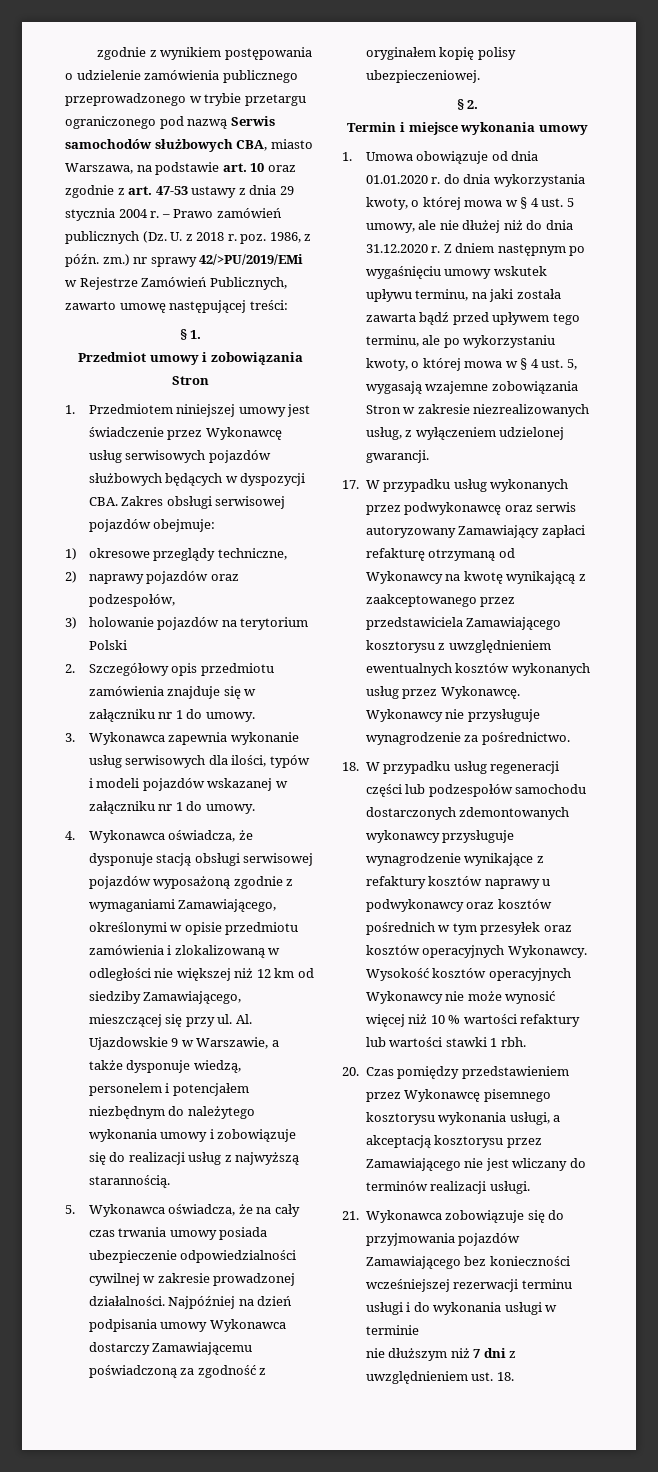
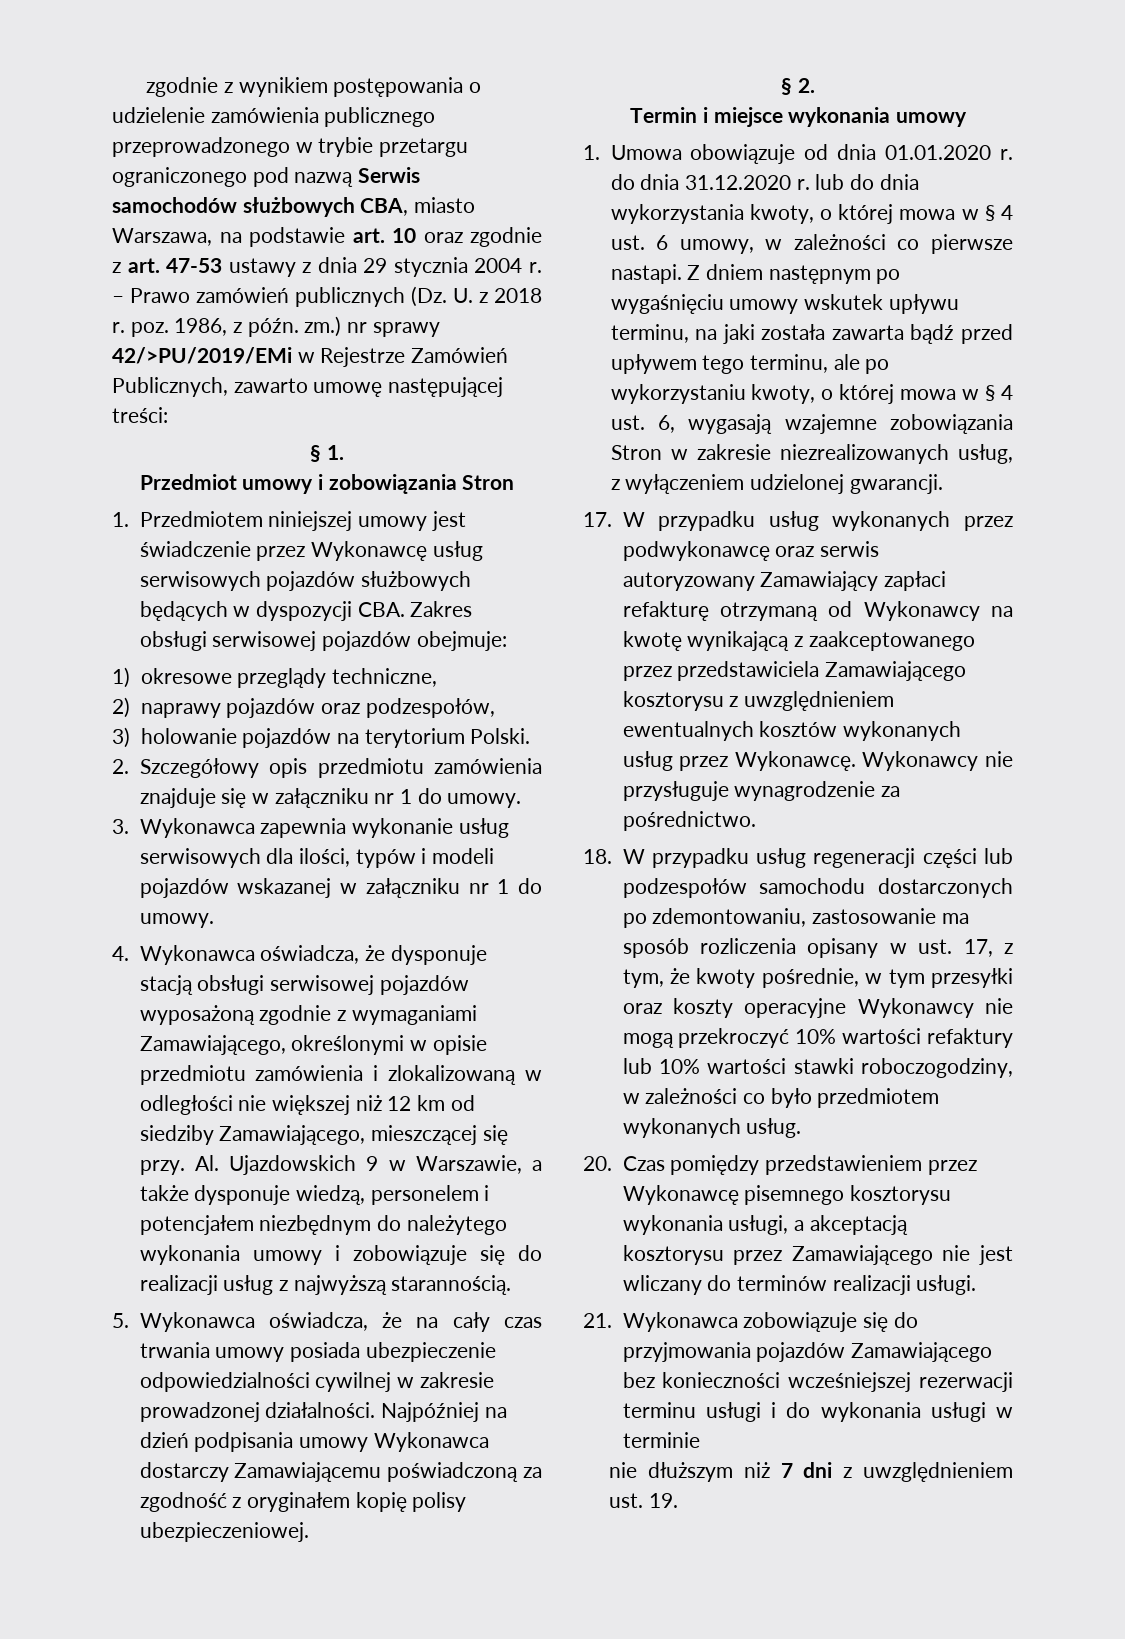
[88,640,127,650] Polski -> [470,728,531,744] Polski.
[185,1014,252,1027] [88,1037,168,1050] przy ul. Al. Ujazdowskie -> [139,1155,356,1175] przy. Al. Ujazdowskich
(491, 179) none -> [684,174,919,190] 31.12.2020 r. lub do dnia
[566,198,574,207] [365,220,573,233] [365,244,441,253] 5 umowy, ale nie dłużej niż do dnia 31.12.2020 r. -> [656,234,1013,254] [610,264,682,284] 6 umowy, w zależności co pierwsze nastapi.
[566,359,577,370] 5, -> [657,415,675,433] 6,
[459,807,570,820] [365,830,515,843] [365,853,544,866] [365,876,551,889] [365,899,552,912] [365,922,572,935] [365,945,587,958] [365,968,571,981] [365,991,556,1004] [365,1014,461,1027] zdemontowanych wykonawcy przysługuje wynagrodzenie wynikające z refaktury kosztów naprawy u podwykonawcy oraz kosztów pośrednich w tym przesyłek oraz kosztów operacyjnych Wykonawcy. Wysokość kosztów operacyjnych Wykonawcy nie może wynosić więcej niż 10 % -> [622,908,969,928] [622,938,1014,958] [622,968,1013,988] [622,998,1013,1018] [622,1028,837,1048] po zdemontowaniu, zastosowanie ma sposób rozliczenia opisany w ust. 17, z tym, że kwoty pośrednie, w tym przesyłki oraz koszty operacyjne Wykonawcy nie mogą przekroczyć 10%
(386, 1042) none -> [658,1059,700,1074] 10%
[490,1037,526,1047] 1 rbh. -> [861,1058,1013,1078] [622,1088,940,1108] [622,1118,802,1138] roboczogodziny, w zależności co było przedmiotem wykonanych usług.
[496,1372,514,1381] 18. -> [648,1493,678,1508] 19.

